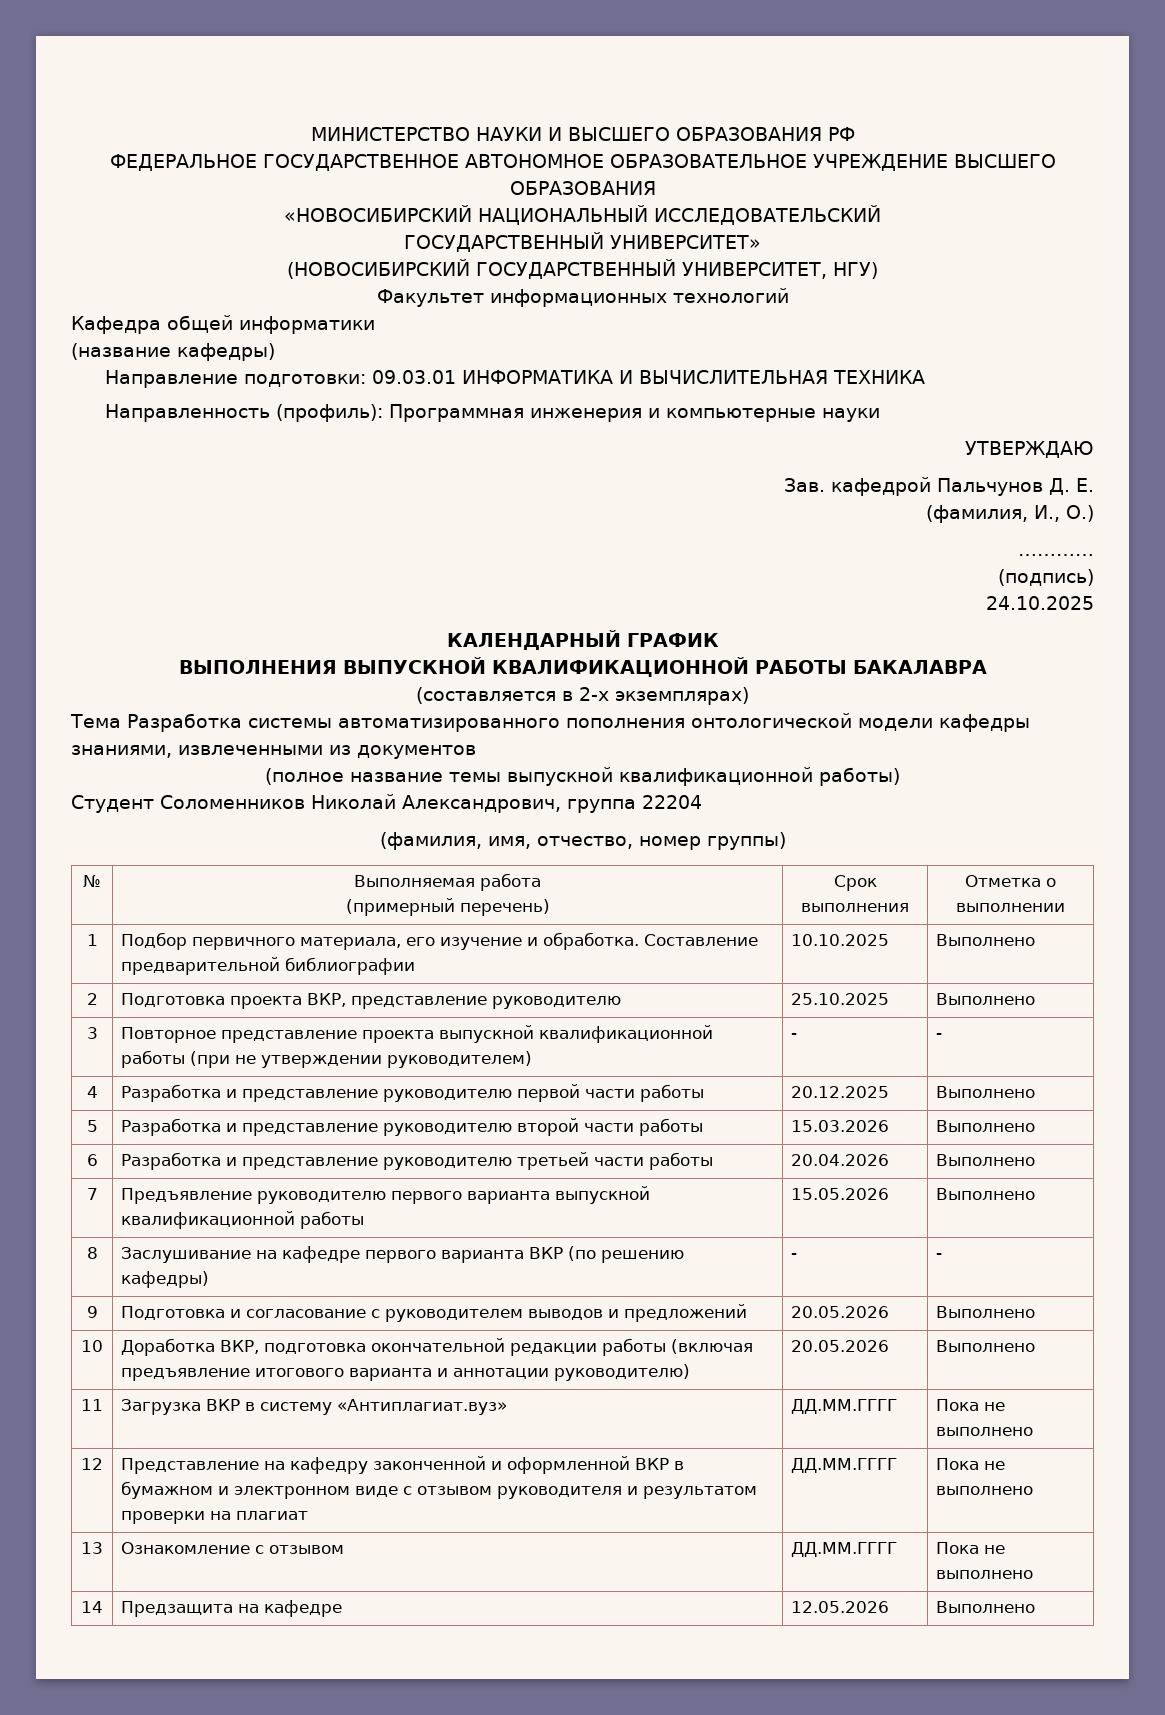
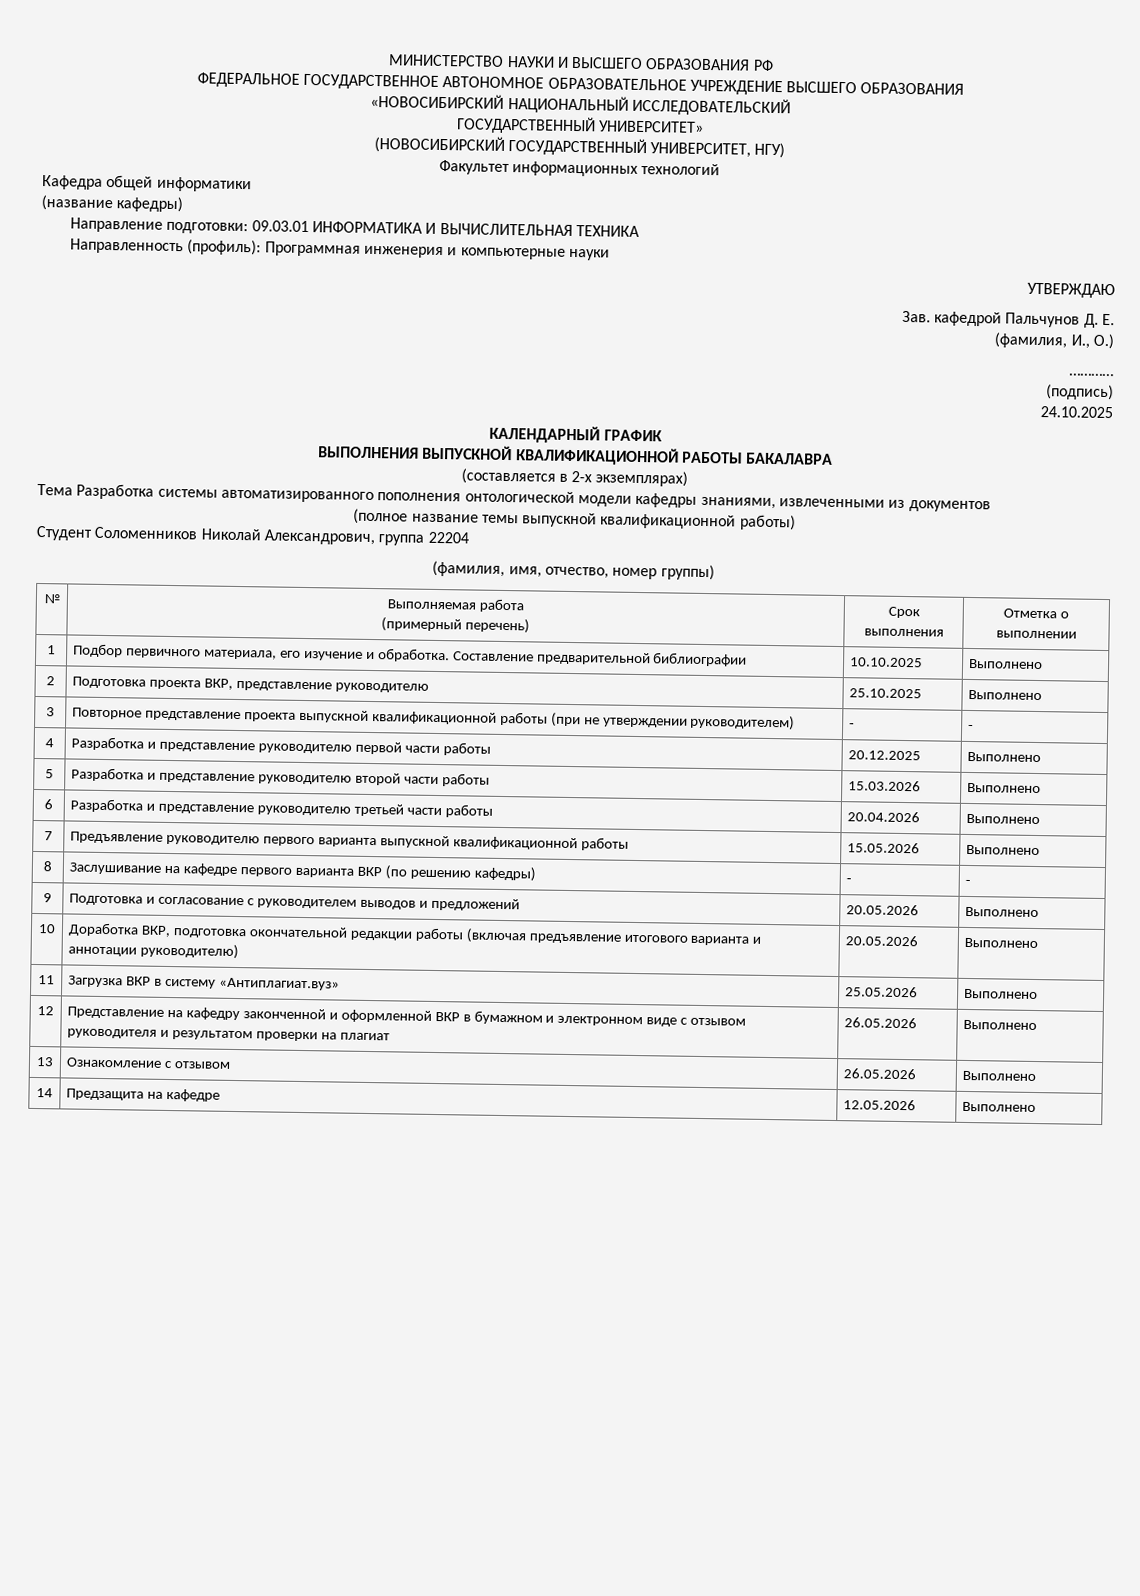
[791,1399,898,1414] [936,1399,1006,1411] [936,1427,1034,1436] ДД.ММ.ГГГГ | Пока не выполнено -> [845,986,919,998] [964,988,1039,1000] 25.05.2026 | Выполнено
[791,1458,898,1473] [936,1458,1006,1470] [936,1486,1034,1495] ДД.ММ.ГГГГ | Пока не выполнено -> [844,1017,918,1029] [963,1019,1038,1031] 26.05.2026 | Выполнено
[791,1542,898,1557] [936,1542,1006,1554] [936,1570,1034,1579] ДД.ММ.ГГГГ | Пока не выполнено -> [843,1068,917,1080] [962,1070,1037,1082] 26.05.2026 | Выполнено

